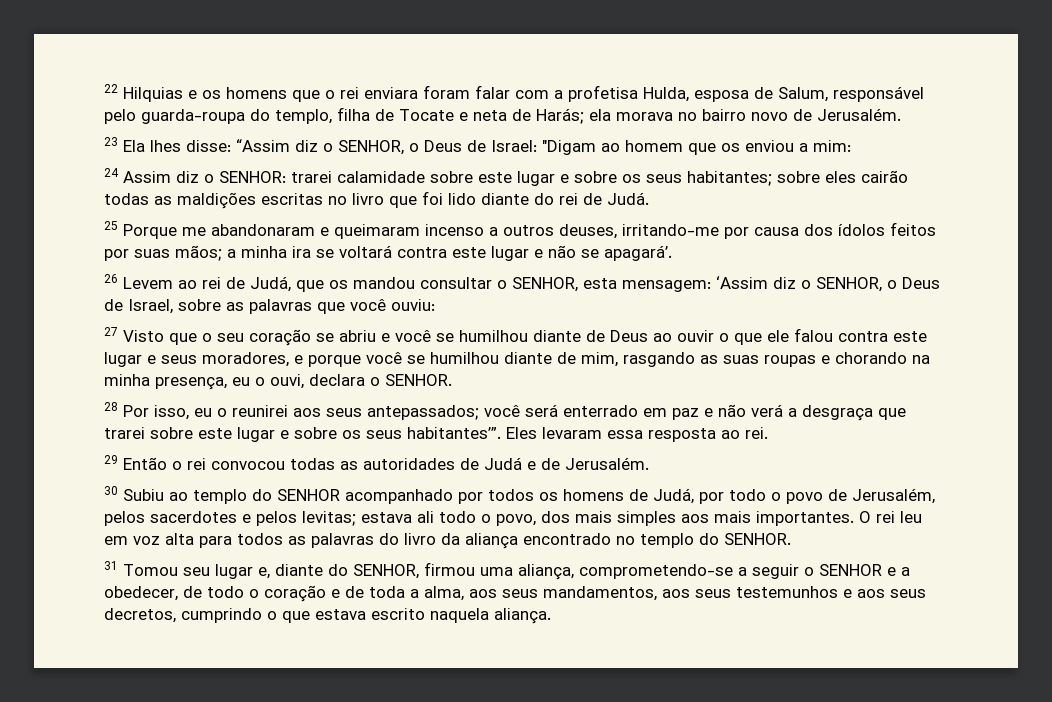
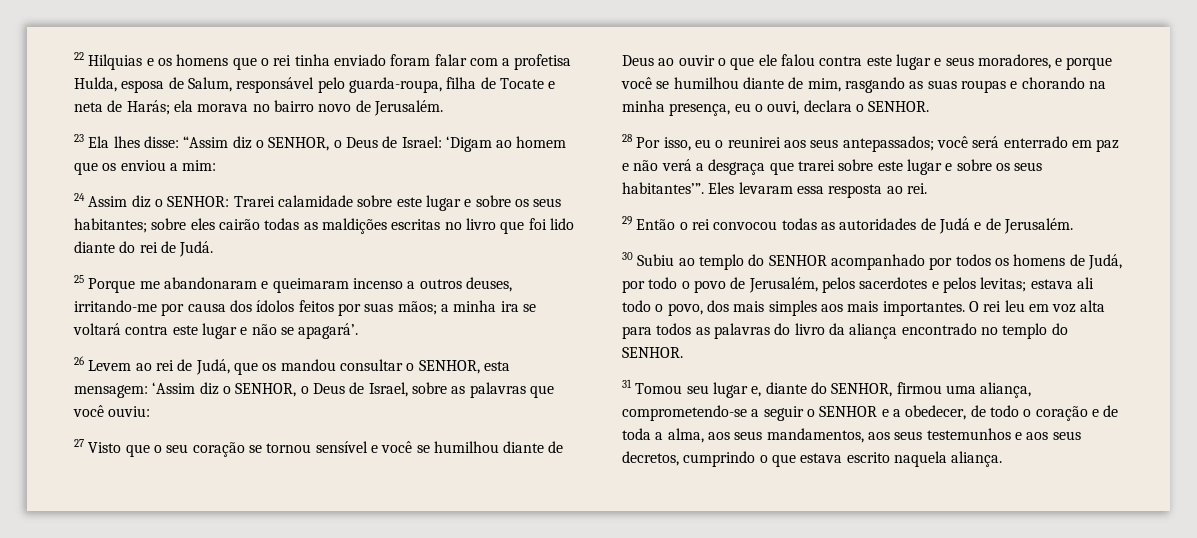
[364,87,418,99] enviara -> [294,54,386,66] tinha enviado
[141,109,332,124] guarda-roupa do templo, -> [348,77,442,93] guarda-roupa,
[542,140,596,155] "Digam -> [445,136,492,152] ‘Digam
[291,171,332,183] trarei -> [233,196,275,207] Trarei
[339,330,376,342] abriu -> [266,441,368,453] tornou sensível

